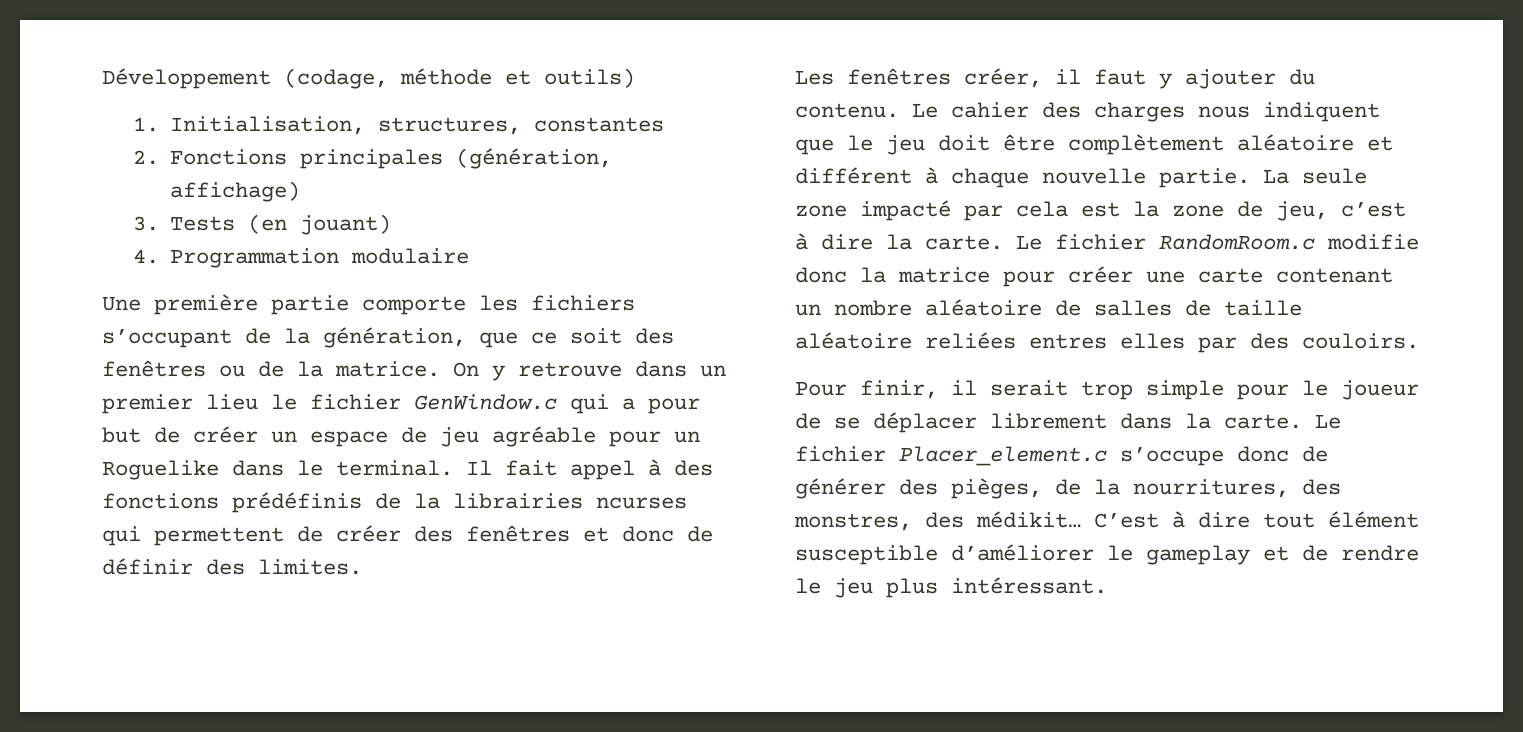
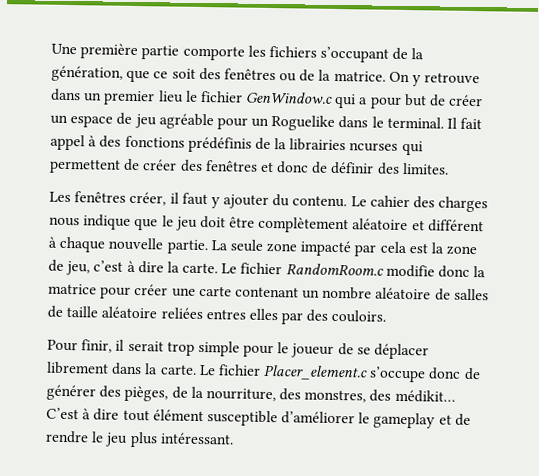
[102,68,635,89] [132,116,664,135] [132,148,612,169] [169,181,300,202] [132,214,391,235] [132,248,469,268] Développement (codage, méthode et outils) // 1. Initialisation, structures, constantes // 2. Fonctions principales (génération, affichage) // 3. Tests (en jouant) // 4. Programmation modulaire // -> (51, 49) none
[1263,102,1380,122] indiquent -> [83,214,132,230] indique
[1133,479,1289,498] nourritures, -> [205,388,276,402] nourriture,

